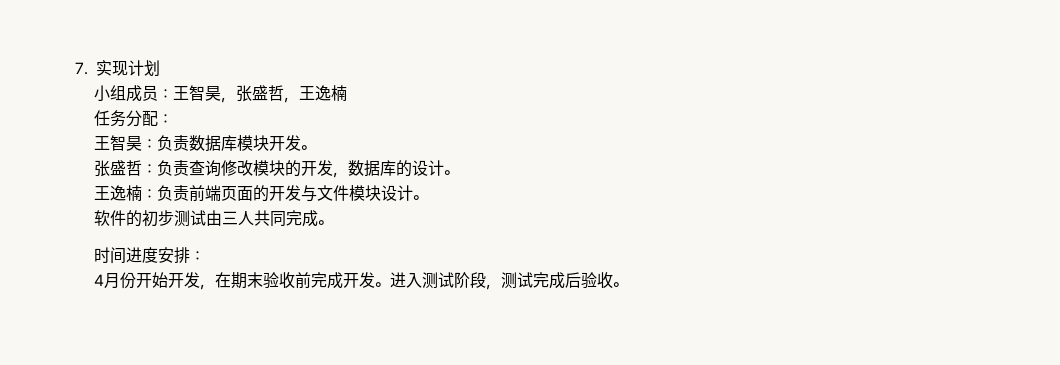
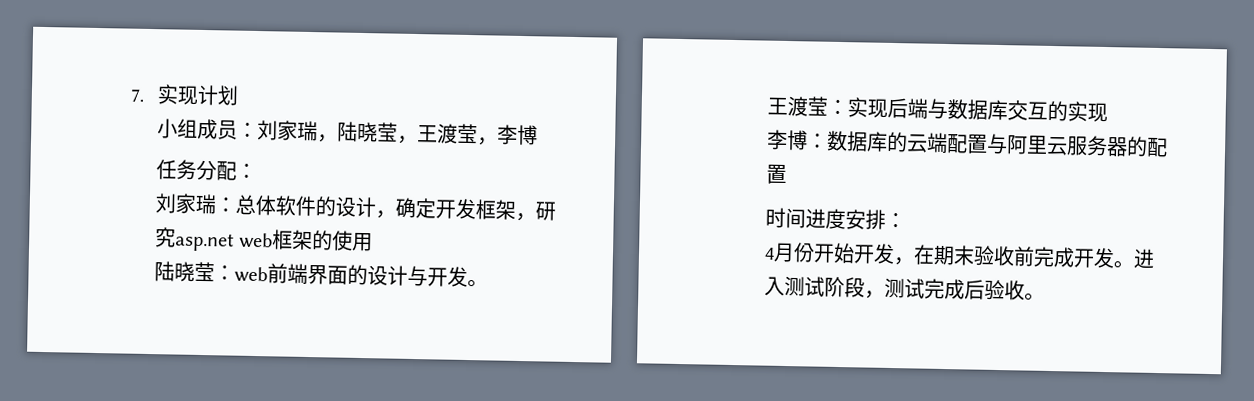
[172,85,347,103] [93,110,173,127] [93,135,316,152] [93,160,459,178] [93,185,428,202] [93,210,333,227] 王智昊，张盛哲，王逸楠 // 任务分配： // 王智昊：负责数据库模块开发。 // 张盛哲：负责查询修改模块的开发，数据库的设计。 // 王逸楠：负责前端页面的开发与文件模块设计。 // 软件的初步测试由三人共同完成。 -> [256,120,538,146] [155,159,257,181] [154,193,556,222] [154,227,374,252] [153,261,488,288] [766,95,1108,123] [765,129,1168,158] [765,164,787,185] 刘家瑞，陆晓莹，王渡莹，李博 // 任务分配： // 刘家瑞：总体软件的设计，确定开发框架，研究asp.net web框架的使用 // 陆晓莹：web前端界面的设计与开发。 // 王渡莹：实现后端与数据库交互的实现 // 李博：数据库的云端配置与阿里云服务器的配置

